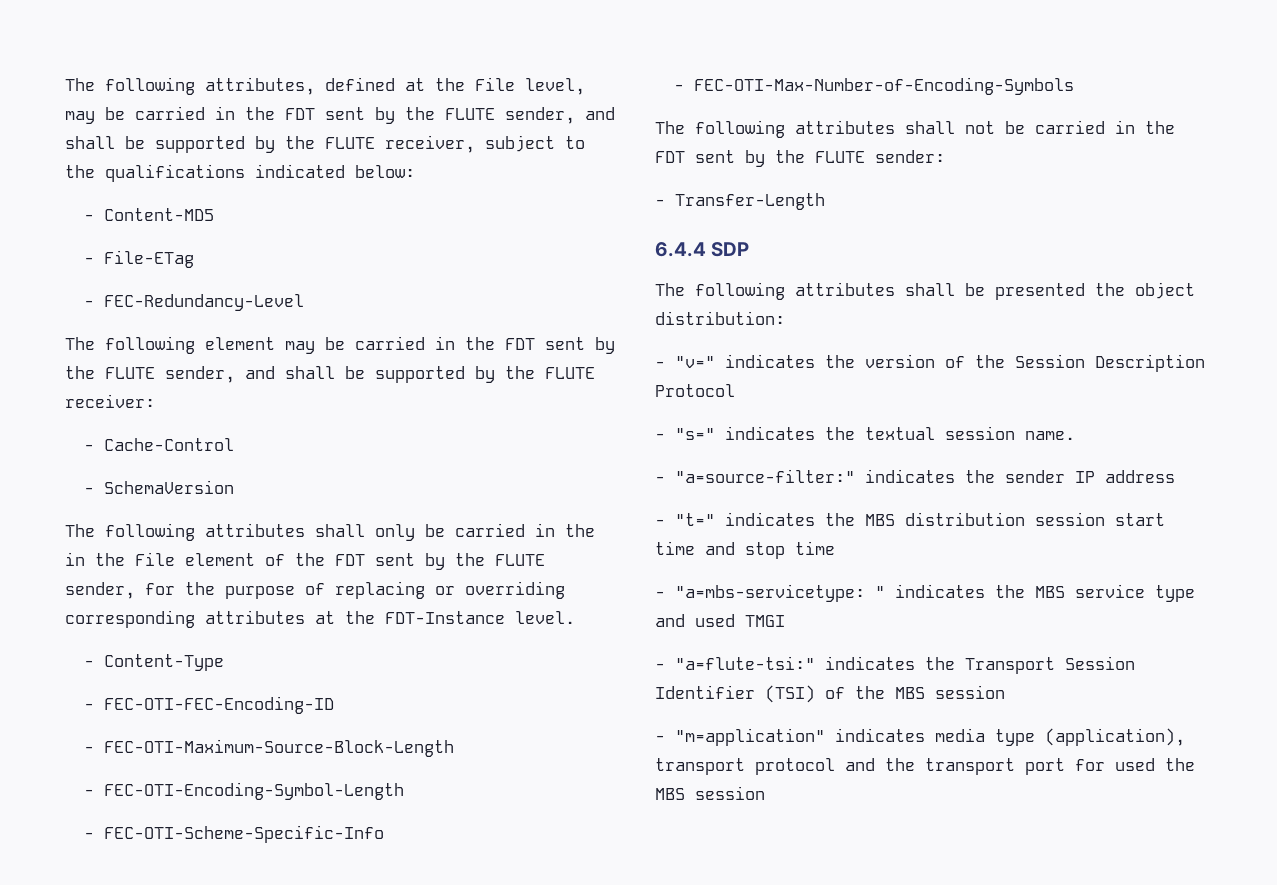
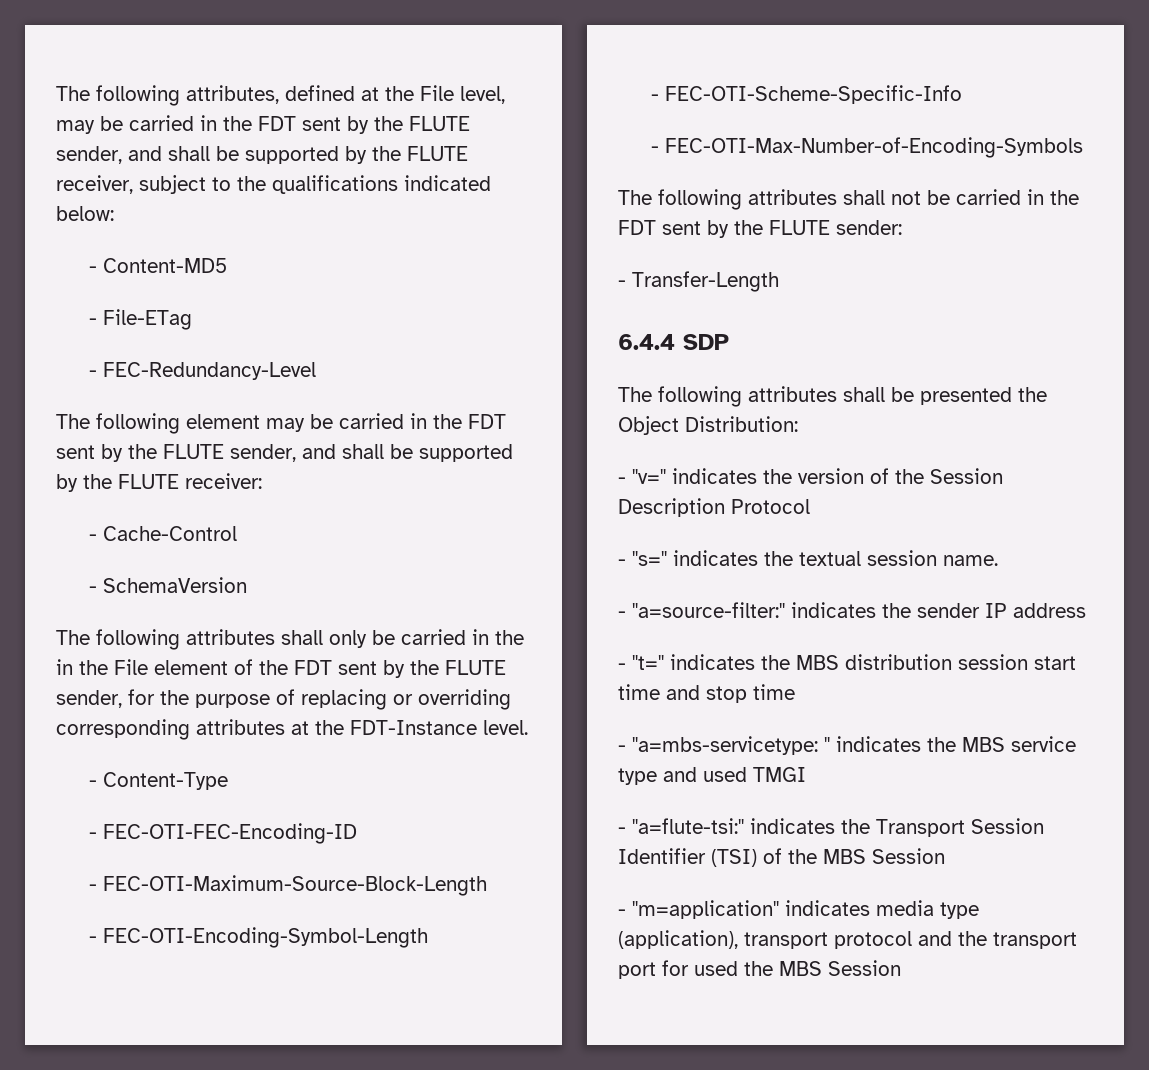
[1135,282,1195,299] [655,311,785,325] object distribution: -> [618,416,798,435] Object Distribution:
[935,685,1005,699] session -> [872,848,945,864] Session
[695,786,765,800] session -> [828,960,901,976] Session

